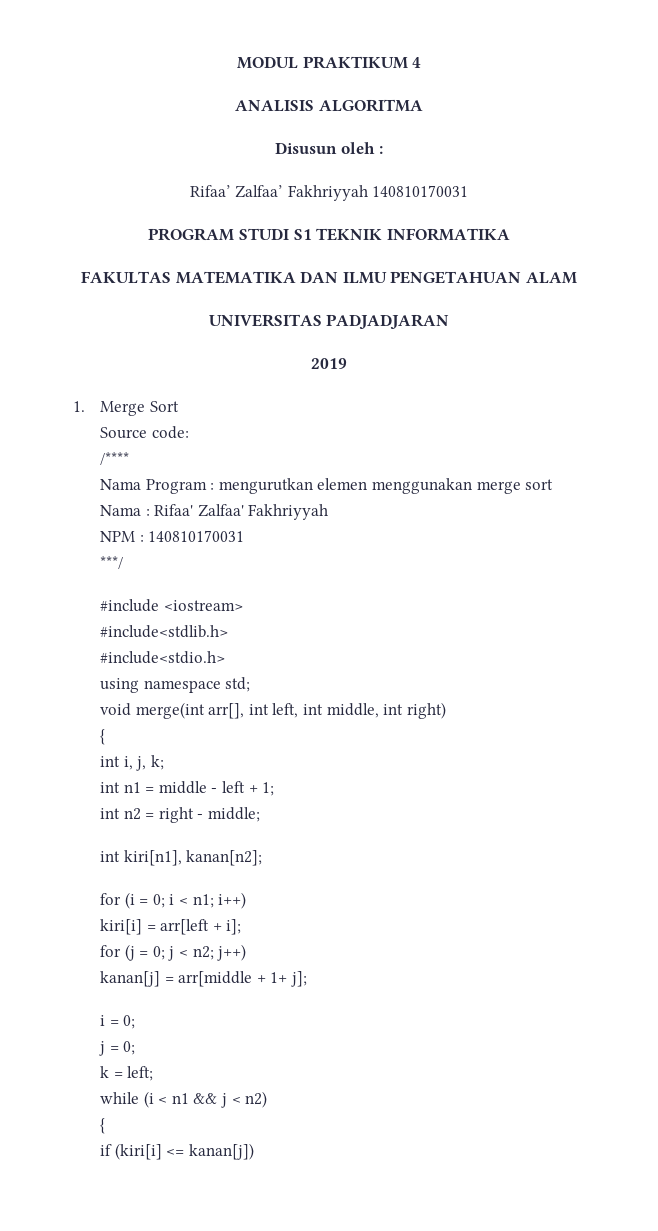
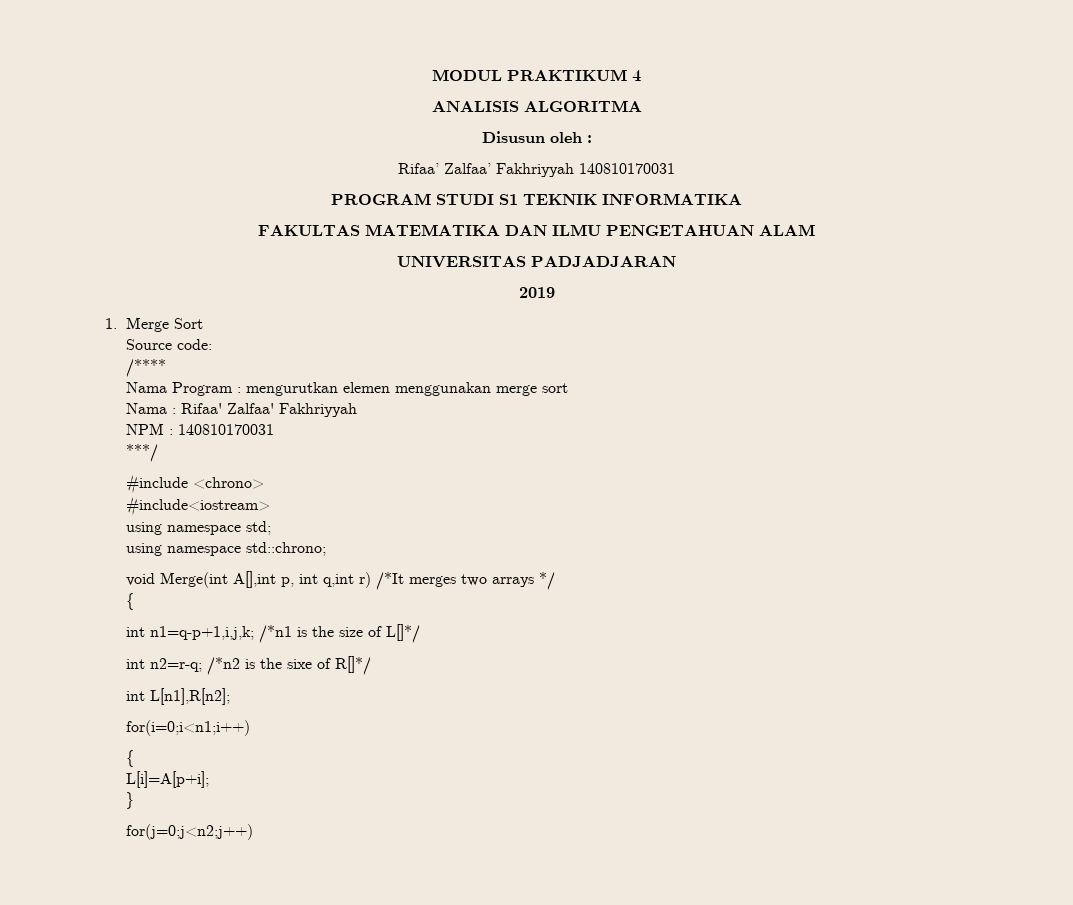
[163,600,243,611] [100,625,229,638] [100,651,226,664] <iostream> // #include<stdlib.h> // #include<stdio.h> -> [193,477,265,489] [126,496,271,516] <chrono> // #include<iostream>
[100,702,446,719] [100,729,106,745] [100,755,164,771] [100,781,275,796] [100,807,261,823] [100,850,263,866] [100,892,247,909] [100,919,242,935] [100,944,247,961] [100,971,308,987] [100,1015,136,1029] [99,1041,136,1056] [100,1066,154,1081] [100,1091,268,1108] [100,1118,106,1134] [100,1143,254,1160] void merge(int arr[], int left, int middle, int right) // { // int i, j, k; // int n1 = middle - left + 1; // int n2 = right - middle; // int kiri[n1], kanan[n2]; // for (i = 0; i < n1; i++) // kiri[i] = arr[left + i]; // for (j = 0; j < n2; j++) // kanan[j] = arr[middle + 1+ j]; // i = 0; // j = 0; // k = left; // while (i < n1 && j < n2) // { // if (kiri[i] <= kanan[j]) -> [126,542,327,556] [126,571,556,590] [126,593,135,610] [126,624,421,643] [126,656,372,675] [126,688,231,705] [126,720,251,736] [126,750,135,767] [126,771,210,788] [126,792,135,809] [126,824,254,840] using namespace std::chrono; // void Merge(int A[],int p, int q,int r) /*It merges two arrays */ // { // int n1=q-p+1,i,j,k; /*n1 is the size of L[]*/ // int n2=r-q; /*n2 is the sixe of R[]*/ // int L[n1],R[n2]; // for(i=0;i<n1;i++) // { // L[i]=A[p+i]; // } // for(j=0;j<n2;j++)

